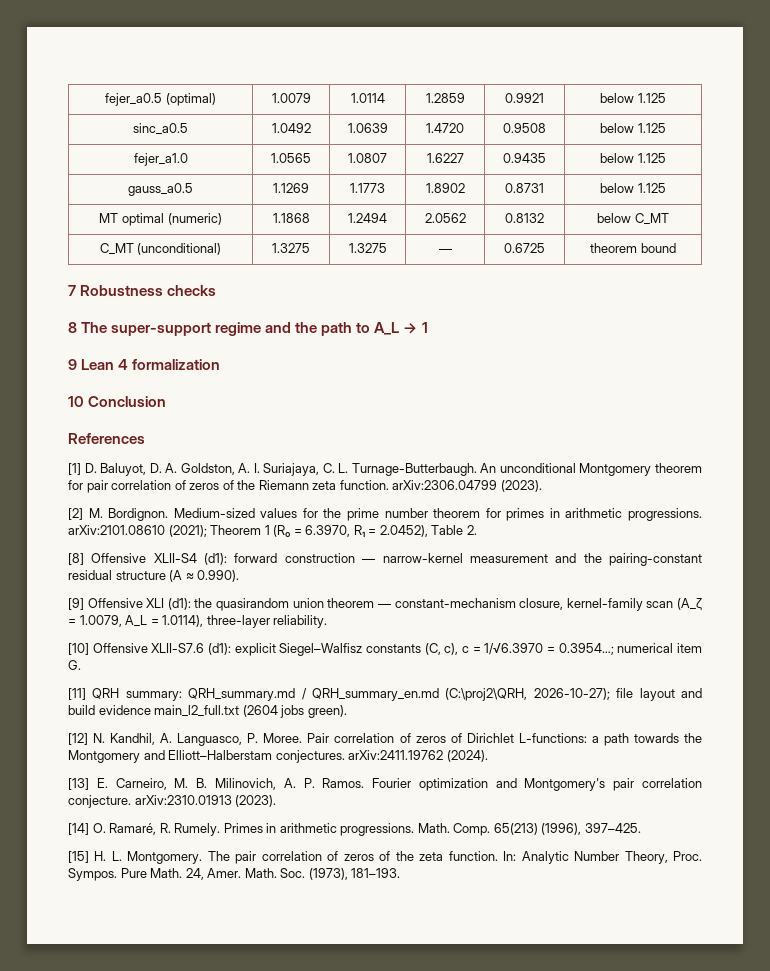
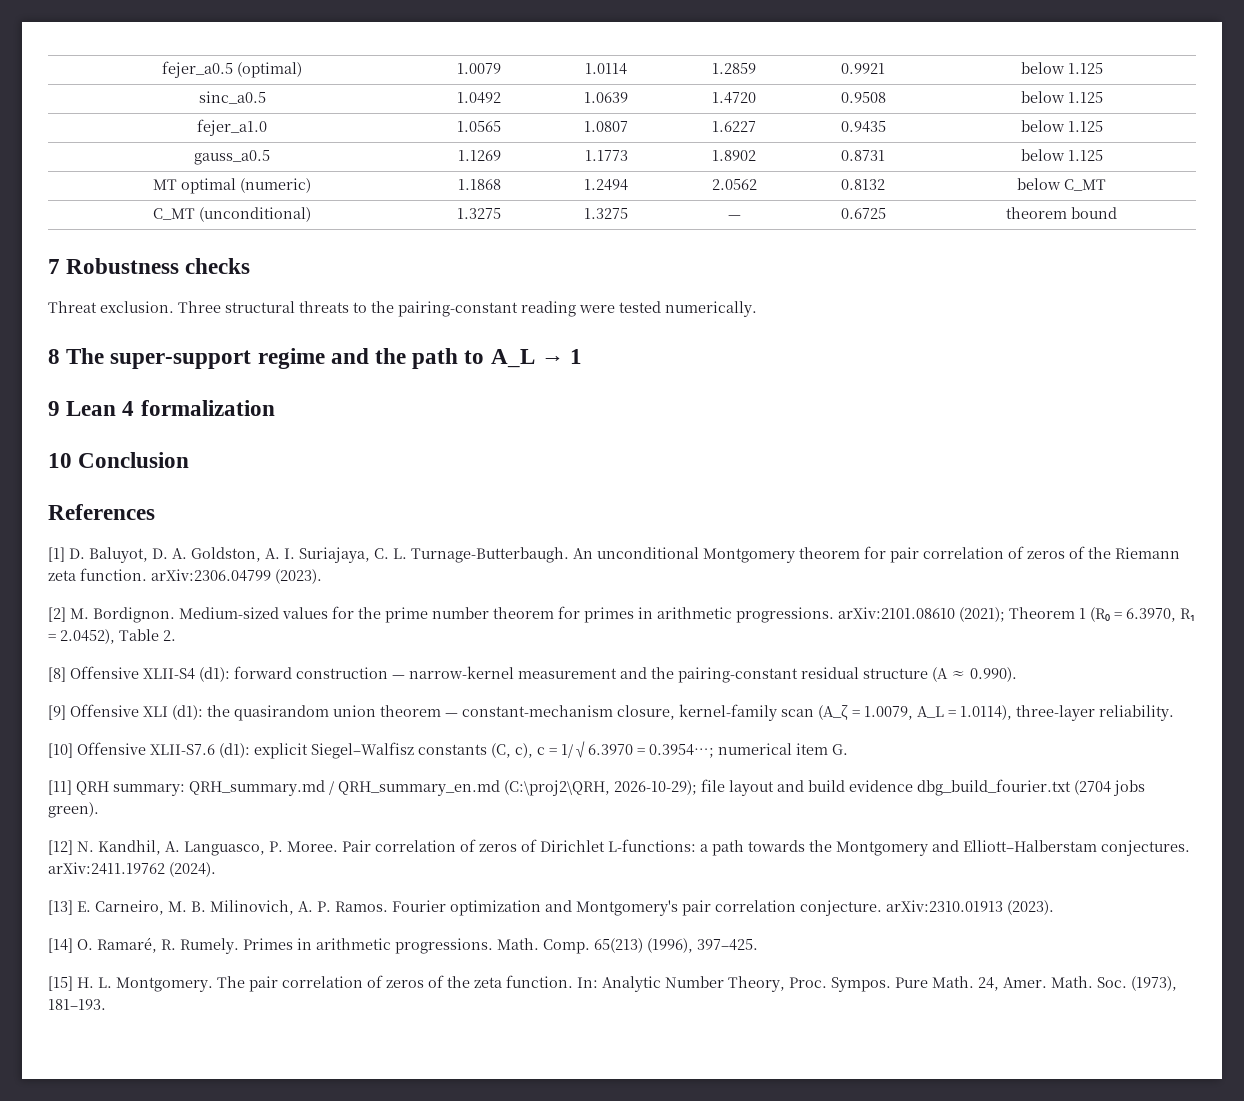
(217, 290) none -> [48,301,757,317] // Threat exclusion. Three structural threats to the pairing-constant reading were tested numerically.
[533,688,610,700] 2026-10-27); -> [614,780,697,795] 2026-10-29);
[154,705,278,717] main_l2_full.txt (2604 -> [917,779,1111,796] dbg_build_fourier.txt (2704

